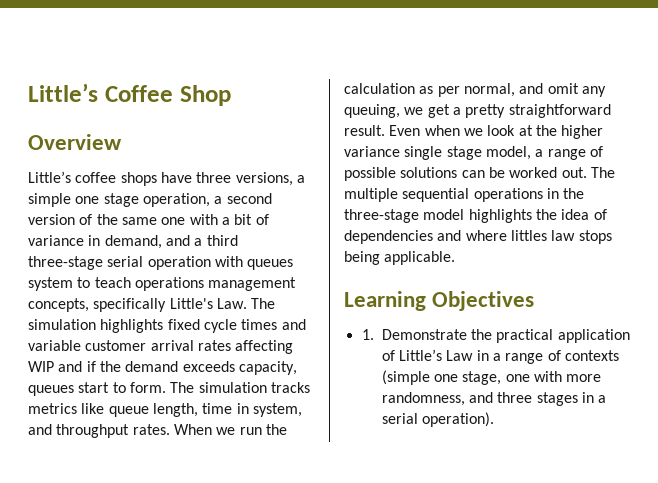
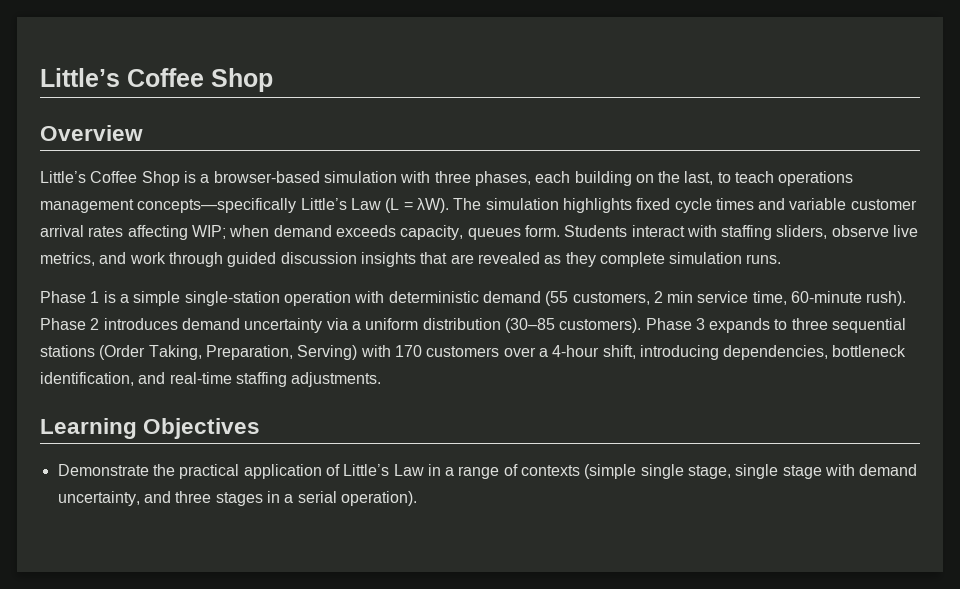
[75,172,305,186] [28,193,272,207] [28,214,269,225] [28,235,238,249] [28,256,294,270] [28,277,297,291] [28,298,247,312] coffee shops have three versions, a simple one stage operation, a second version of the same one with a bit of variance in demand, and a third three-stage serial operation with queues system to teach operations management concepts, specifically Little's Law. -> [90,171,854,186] [40,198,449,213] Coffee Shop is a browser-based simulation with three phases, each building on the last, to teach operations management concepts—specifically Little’s Law (L = λW).
[28,361,297,375] [28,382,310,396] [28,403,302,417] [28,424,287,438] [344,83,606,97] [344,104,611,118] [344,125,604,139] [344,146,603,160] [344,167,615,181] [344,188,585,202] [344,209,607,223] [344,230,612,244] [344,251,456,265] WIP and if the demand exceeds capacity, queues start to form. The simulation tracks metrics like queue length, time in system, and throughput rates. When we run the calculation as per normal, and omit any queuing, we get a pretty straightforward result. Even when we look at the higher variance single stage model, a range of possible solutions can be worked out. The multiple sequential operations in the three-stage model highlights the idea of dependencies and where littles law stops being applicable. -> [191,225,919,240] [40,252,782,267] [40,291,907,306] [40,318,907,333] [40,345,907,360] [40,372,382,387] WIP; when demand exceeds capacity, queues form. Students interact with staffing sliders, observe live metrics, and work through guided discussion insights that are revealed as they complete simulation runs. // Phase 1 is a simple single-station operation with deterministic demand (55 customers, 2 min service time, 60-minute rush). Phase 2 introduces demand uncertainty via a uniform distribution (30–85 customers). Phase 3 expands to three sequential stations (Order Taking, Preparation, Serving) with 170 customers over a 4-hour shift, introducing dependencies, bottleneck identification, and real-time staffing adjustments.
[361,329,374,340] 1. -> (261, 428) none
[434,371,602,385] [381,392,465,406] one stage, one with more randomness, -> [640,464,918,479] [57,491,140,506] single stage, single stage with demand uncertainty,

